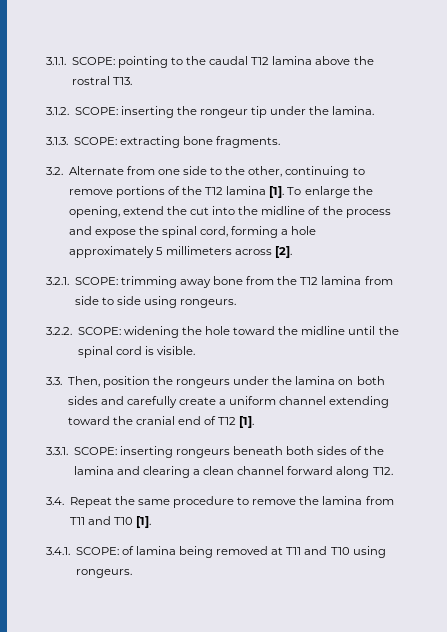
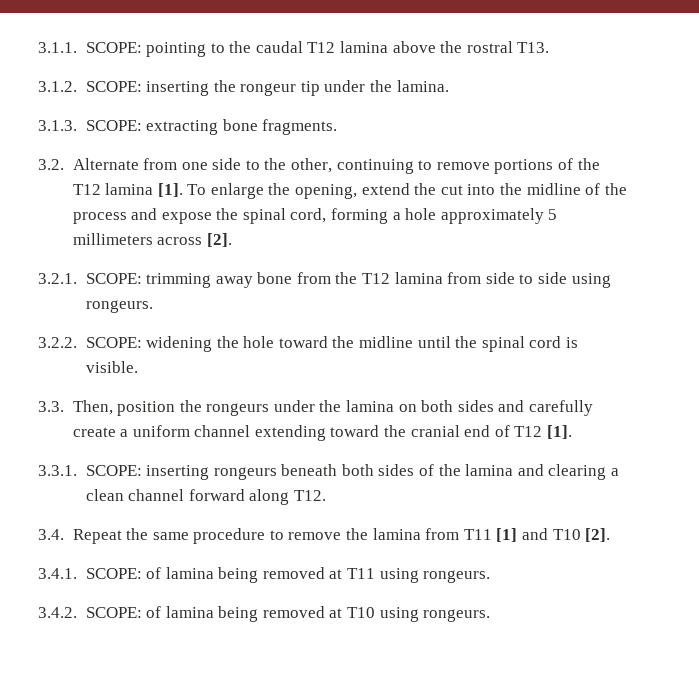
[87,516,152,528] and T10 [1]. -> [496,528,611,542] [1] and T10 [2].
[304,546,328,555] and -> [379,568,491,583] [38,606,343,622] using rongeurs. // 3.4.2. SCOPE: of lamina being removed at

